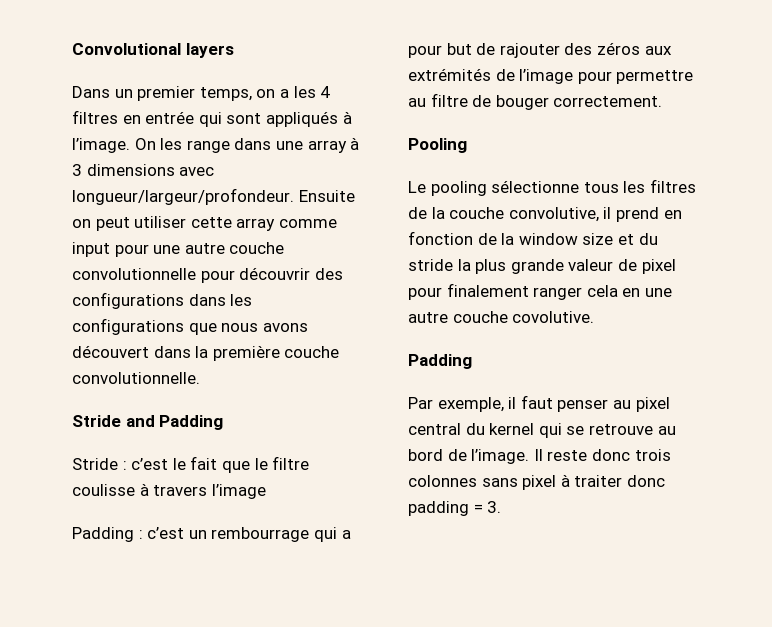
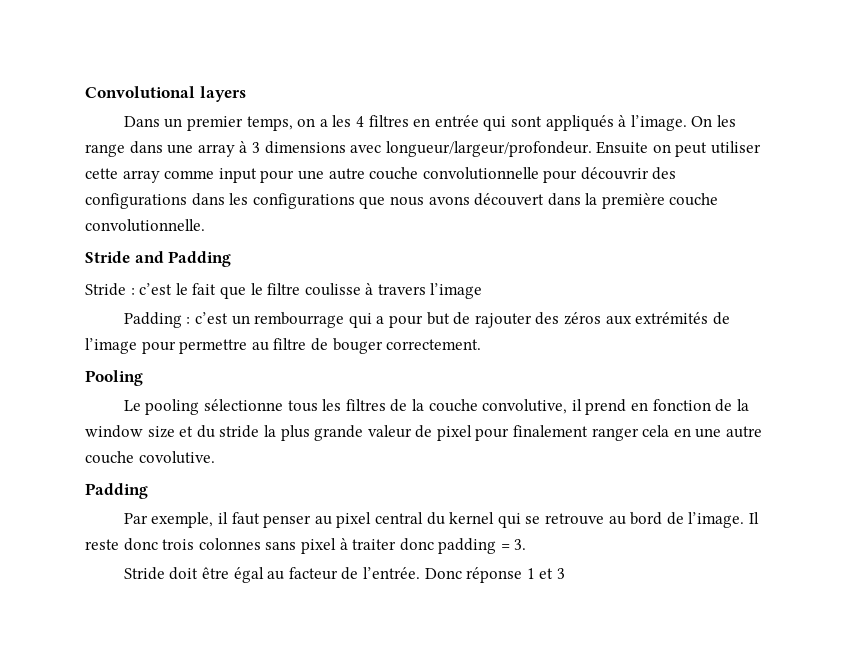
(502, 507) none -> [123,567,565,583] // Stride doit être égal au facteur de l’entrée. Donc réponse 1 et 3

